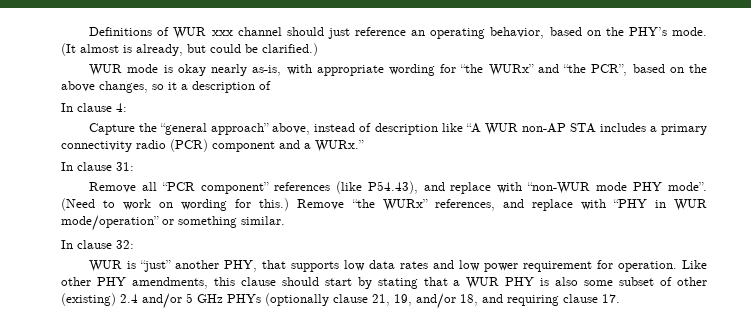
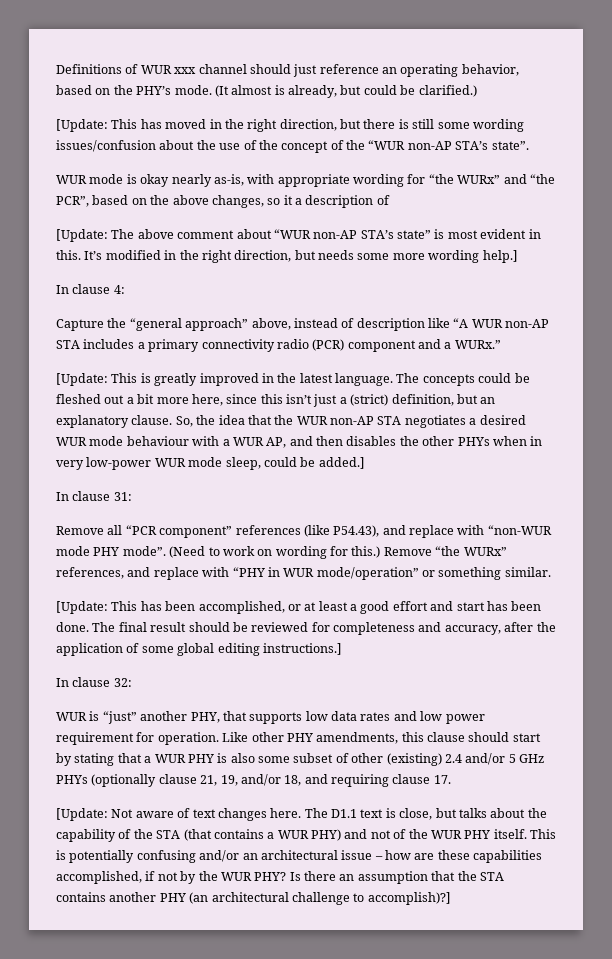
(318, 49) none -> [56,119,524,132] [56,140,529,153] // [Update: This has moved in the right direction, but there is still some wording issues/confusion about the use of the concept of the “WUR non-AP STA’s state”.
(271, 85) none -> [56,229,541,242] [56,250,518,263] // [Update: The above comment about “WUR non-AP STA’s state” is most evident in this. It’s modified in the right direction, but needs some more wording help.]
(364, 146) none -> [56,373,530,386] [56,394,496,407] [56,415,526,428] [56,436,543,448] [56,457,365,470] // [Update: This is greatly improved in the latest language. The concepts could be fleshed out a bit more here, since this isn’t just a (strict) definition, but an explanatory clause. So, the idea that the WUR non-AP STA negotiates a desired WUR mode behaviour with a WUR AP, and then disables the other PHYs when in very low-power WUR mode sleep, could be added.]
(285, 220) none -> [56,601,542,614] [56,622,556,635] [56,643,342,656] // [Update: This has been accomplished, or at least a good effort and start has been done. The final result should be reviewed for completeness and accuracy, after the application of some global editing instructions.]
(620, 298) none -> [56,808,547,821] [56,829,556,842] [56,850,543,863] [56,871,504,884] [56,892,451,905] // [Update: Not aware of text changes here. The D1.1 text is close, but talks about the capability of the STA (that contains a WUR PHY) and not of the WUR PHY itself. This is potentially confusing and/or an architectural issue – how are these capabilities accomplished, if not by the WUR PHY? Is there an assumption that the STA contains another PHY (an architectural challenge to accomplish)?]

